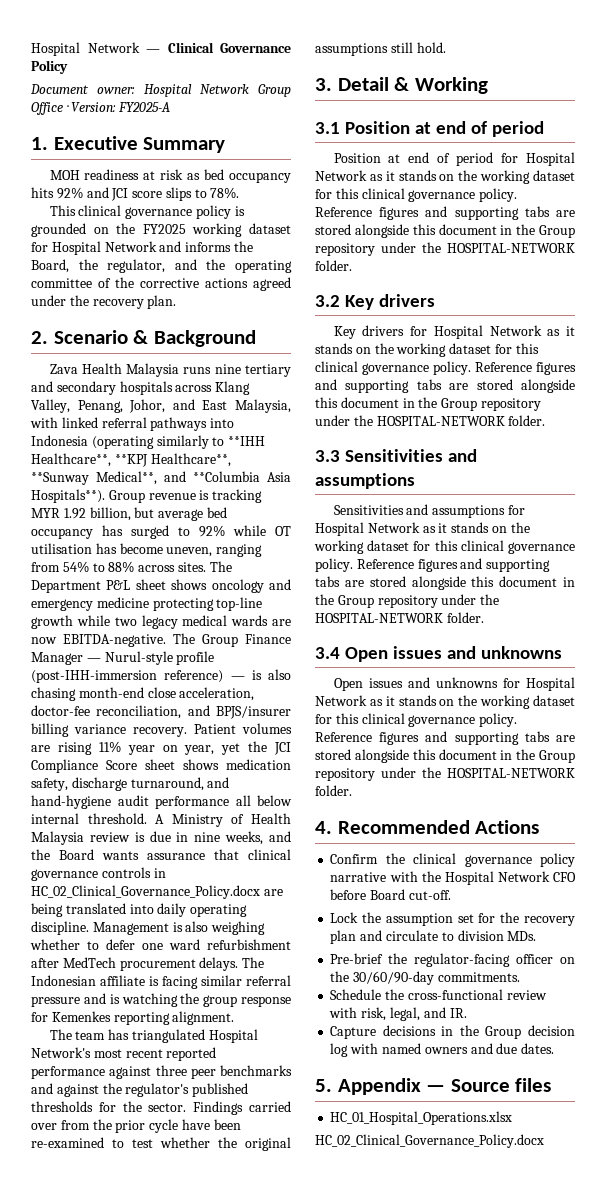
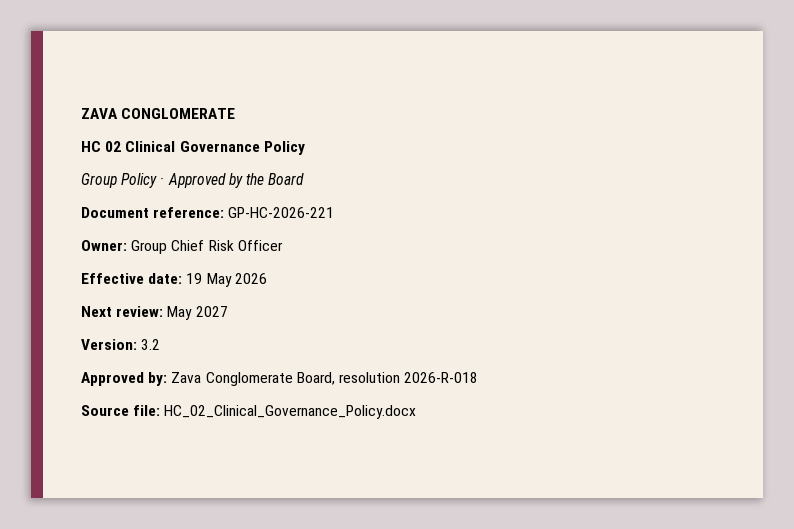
[31,42,160,56] Hospital Network — -> [81,108,236,119] [81,141,122,152] ZAVA CONGLOMERATE // HC 02
[30,84,291,97] [31,102,171,115] [31,136,226,153] [49,169,291,183] [31,187,240,201] [49,205,245,219] [31,223,291,237] [31,241,253,255] [31,259,292,273] [31,277,291,291] [31,295,177,309] [31,330,256,347] [49,363,291,377] [31,381,251,395] [31,399,291,413] [30,417,235,431] [31,435,266,449] [31,453,231,467] [31,471,291,485] [31,489,263,503] [31,507,227,521] [31,525,291,539] [31,543,263,557] [31,561,232,573] [31,579,291,593] [31,597,263,611] [31,615,291,629] [31,633,291,647] [31,651,215,665] [31,669,291,683] [31,687,255,701] [31,705,291,719] [31,723,292,737] [31,741,291,755] [31,759,291,773] [31,777,230,791] [31,795,292,809] [31,813,291,827] [31,831,291,845] [31,849,291,860] [31,867,166,881] [31,885,283,899] [31,903,248,917] [31,921,266,935] [30,939,291,950] [31,957,265,971] [31,975,291,989] [31,993,291,1007] [31,1011,235,1025] [49,1029,258,1043] [31,1047,217,1061] [31,1065,292,1079] [31,1083,249,1097] [31,1101,291,1115] [31,1119,241,1133] [31,1137,291,1151] [315,42,446,56] [315,77,488,94] [315,121,544,137] [333,152,575,166] [315,170,575,184] [315,188,518,202] [315,206,575,220] [315,224,575,238] [315,242,575,256] [315,260,352,271] [315,294,435,310] [333,325,575,339] [315,343,539,357] [315,361,576,375] [315,379,575,393] [315,397,541,411] [315,415,546,426] [315,449,477,462] [315,473,415,489] [333,504,525,518] [315,522,530,536] [314,540,575,554] [315,558,551,572] [315,576,575,590] [315,594,500,608] [315,612,484,623] [315,646,562,662] [333,677,575,691] [315,695,575,709] [315,713,518,727] [315,731,575,745] [315,749,575,763] [315,767,575,781] [315,785,352,796] [315,820,540,834] [330,853,575,867] [330,871,576,885] [330,889,451,900] [330,912,575,926] [330,930,537,944] [330,953,575,967] [330,971,520,985] [330,989,547,1000] [329,1007,467,1021] [330,1025,575,1039] [330,1043,555,1057] [315,1078,552,1095] [330,1111,513,1125] Document owner: Hospital Network Group Office · Version: FY2025-A // 1. Executive Summary // MOH readiness at risk as bed occupancy hits 92% and JCI score slips to 78%. // This clinical governance policy is grounded on the FY2025 working dataset for Hospital Network and informs the Board, the regulator, and the operating committee of the corrective actions agreed under the recovery plan. // 2. Scenario & Background // Zava Health Malaysia runs nine tertiary and secondary hospitals across Klang Valley, Penang, Johor, and East Malaysia, with linked referral pathways into Indonesia (operating similarly to **IHH Healthcare**, **KPJ Healthcare**, **Sunway Medical**, and **Columbia Asia Hospitals**). Group revenue is tracking MYR 1.92 billion, but average bed occupancy has surged to 92% while OT utilisation has become uneven, ranging from 54% to 88% across sites. The Department P&L sheet shows oncology and emergency medicine protecting top-line growth while two legacy medical wards are now EBITDA-negative. The Group Finance Manager — Nurul-style profile (post-IHH-immersion reference) — is also chasing month-end close acceleration, doctor-fee reconciliation, and BPJS/insurer billing variance recovery. Patient volumes are rising 11% year on year, yet the JCI Compliance Score sheet shows medication safety, discharge turnaround, and hand-hygiene audit performance all below internal threshold. A Ministry of Health Malaysia review is due in nine weeks, and the Board wants assurance that clinical governance controls in HC_02_Clinical_Governance_Policy.docx are being translated into daily operating discipline. Management is also weighing whether to defer one ward refurbishment after MedTech procurement delays. The Indonesian affiliate is facing similar referral pressure and is watching the group response for Kemenkes reporting alignment. // The team has triangulated Hospital Network's most recent reported performance against three peer benchmarks and against the regulator's published thresholds for the sector. Findings carried over from the prior cycle have been re-examined to test whether the original assumptions still hold. // 3. Detail & Working // 3.1 Position at end of period // Position at end of period for Hospital Network as it stands on the working dataset for this clinical governance policy. Reference figures and supporting tabs are stored alongside this document in the Group repository under the HOSPITAL-NETWORK folder. // 3.2 Key drivers // Key drivers for Hospital Network as it stands on the working dataset for this clinical governance policy. Reference figures and supporting tabs are stored alongside this document in the Group repository under the HOSPITAL-NETWORK folder. // 3.3 Sensitivities and assumptions // Sensitivities and assumptions for Hospital Network as it stands on the working dataset for this clinical governance policy. Reference figures and supporting tabs are stored alongside this document in the Group repository under the HOSPITAL-NETWORK folder. // 3.4 Open issues and unknowns // Open issues and unknowns for Hospital Network as it stands on the working dataset for this clinical governance policy. Reference figures and supporting tabs are stored alongside this document in the Group repository under the HOSPITAL-NETWORK folder. // 4. Recommended Actions // Confirm the clinical governance policy narrative with the Hospital Network CFO before Board cut-off. // Lock the assumption set for the recovery plan and circulate to division MDs. // Pre-brief the regulator-facing officer on the 30/60/90-day commitments. // Schedule the cross-functional review with risk, legal, and IR. // Capture decisions in the Group decision log with named owners and due dates. // 5. Appendix — Source files // HC_01_Hospital_Operations.xlsx // -> [81,173,305,188] [81,207,335,218] [81,240,283,254] [81,273,267,287] [81,306,228,320] [81,339,161,350] [81,372,479,386] [81,405,161,416] Group Policy · Approved by the Board // Document reference: GP-HC-2026-221 // Owner: Group Chief Risk Officer // Effective date: 19 May 2026 // Next review: May 2027 // Version: 3.2 // Approved by: Zava Conglomerate Board, resolution 2026-R-018 // Source file:

